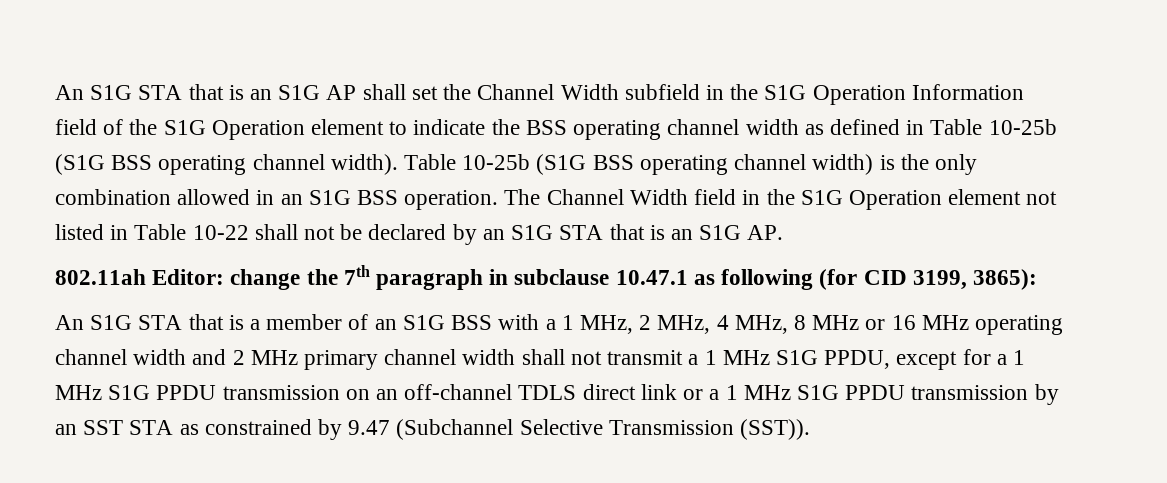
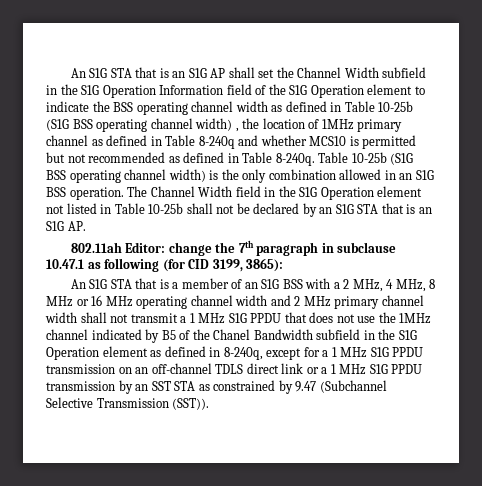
[330,154,398,175] width). -> [195,118,403,132] [46,135,417,149] [46,152,315,166] width) , the location of 1MHz primary channel as defined in Table 8-240q and whether MCS10 is permitted but not recommended as defined in Table 8-240q.
[192,225,249,240] 10-22 -> [148,203,184,214] 10-25b
[561,315,633,334] 1 MHz, -> (340, 285) none
[824,350,891,369] PPDU, -> [250,312,432,324] [46,329,417,343] [46,346,263,360] PPDU that does not use the 1MHz channel indicated by B5 of the Chanel Bandwidth subfield in the S1G Operation element as defined in 8-240q,

